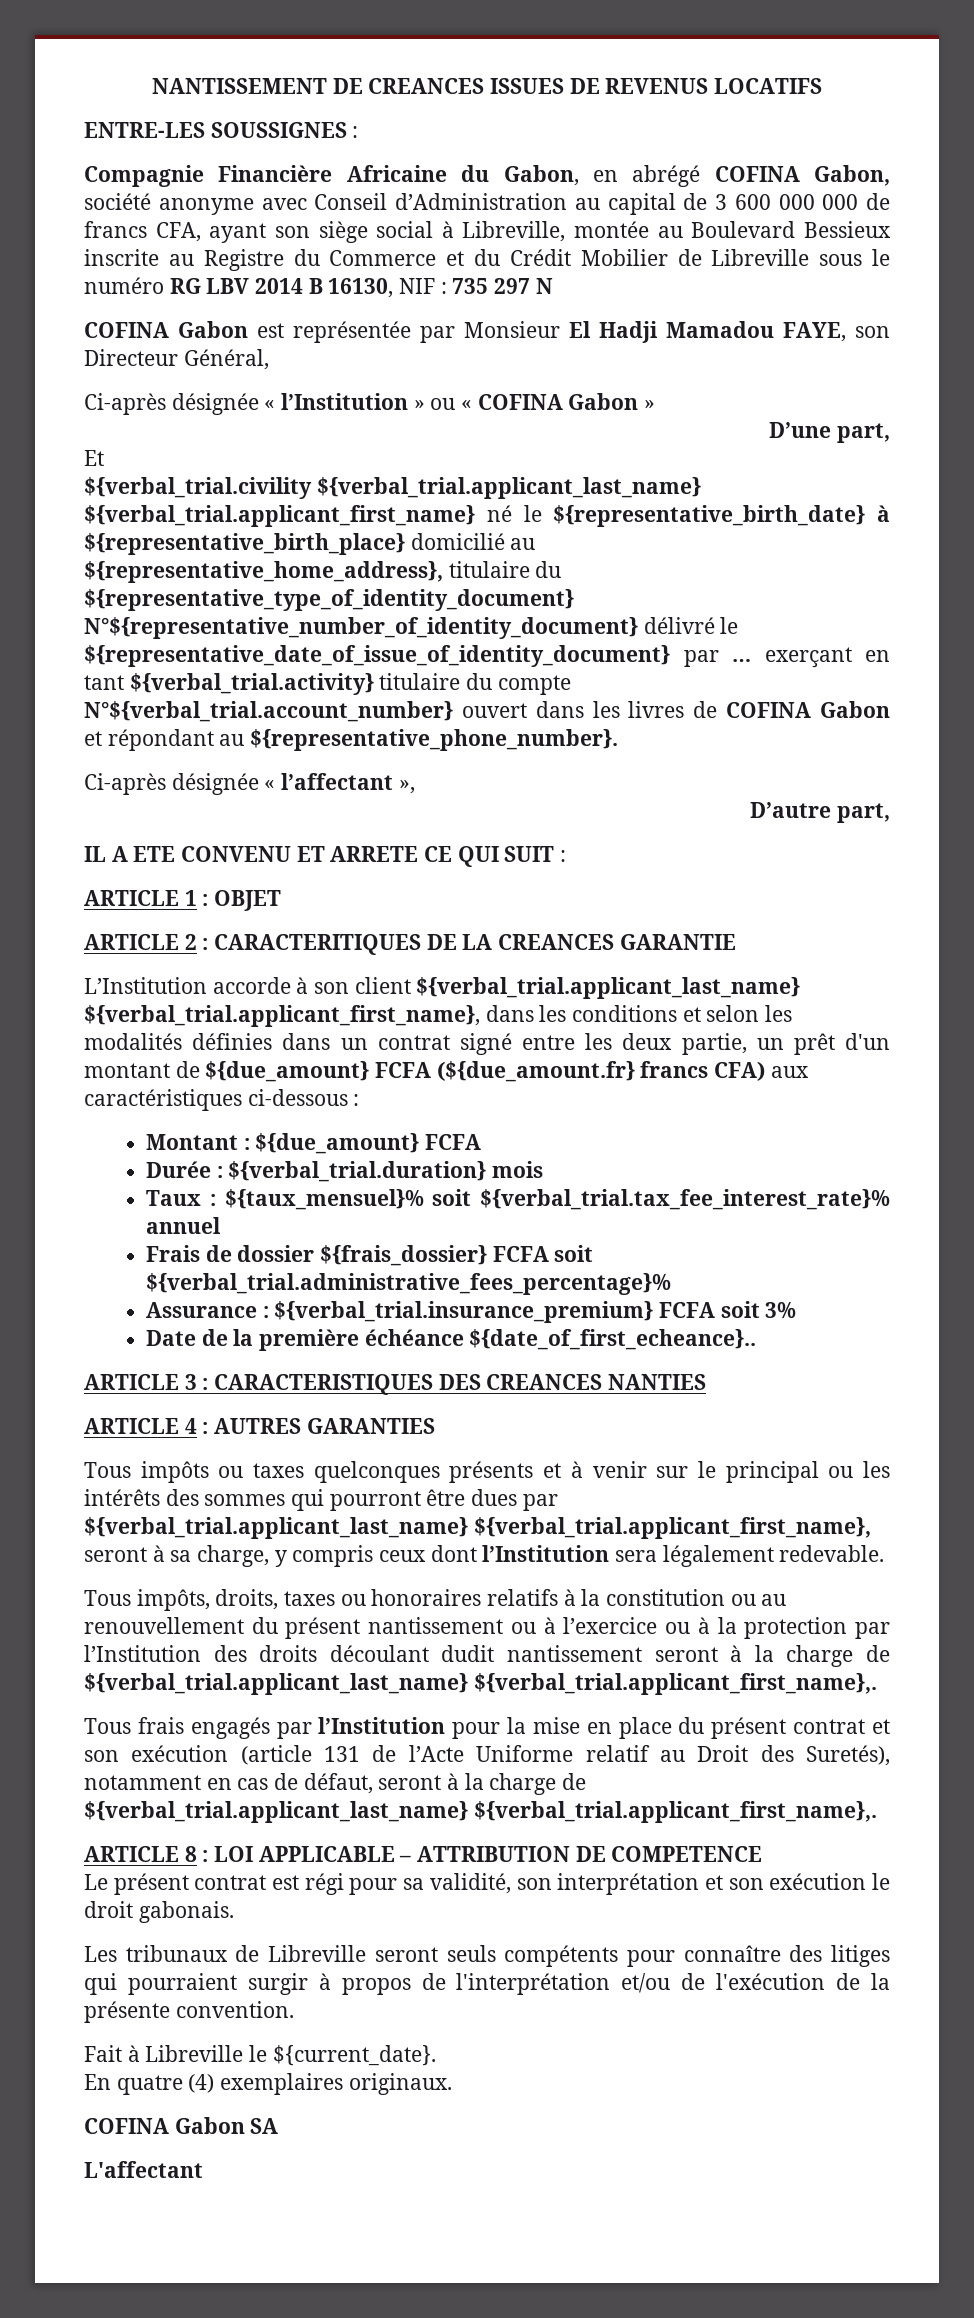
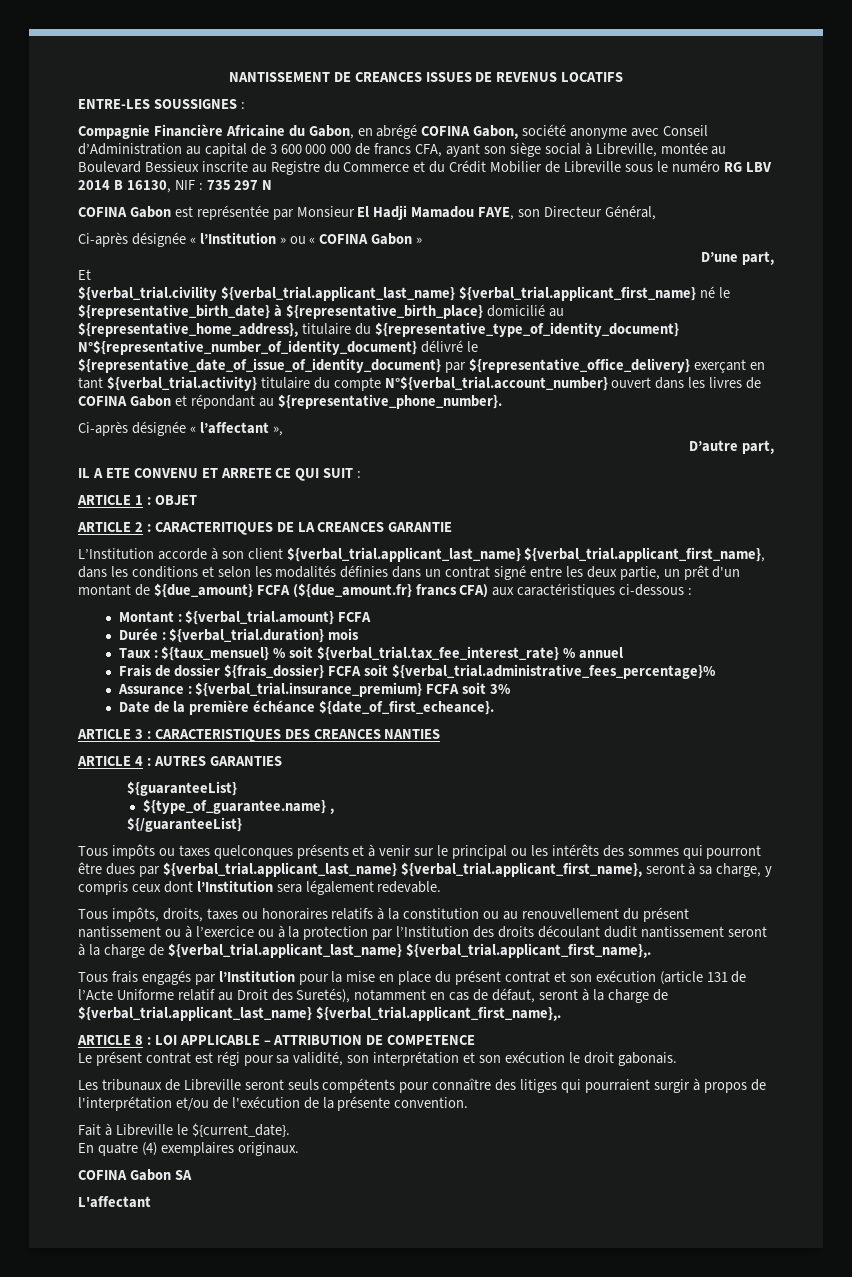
[732,659,751,662] … -> [468,358,690,373] ${representative_office_delivery}
[255,1133,420,1154] ${due_amount} -> [185,610,335,625] ${verbal_trial.amount}
[224,1189,890,1210] ${taux_mensuel}% soit ${verbal_trial.tax_fee_interest_rate}% -> [161,646,577,661] ${taux_mensuel} % soit ${verbal_trial.tax_fee_interest_rate} %
[469,1329,757,1350] ${date_of_first_echeance}.. -> [319,700,495,715] ${date_of_first_echeance}.
(435, 1426) none -> [127,781,238,796] [143,799,335,814] [127,817,243,832] // ${guaranteeList} // ${type_of_guarantee.name} , // ${/guaranteeList}

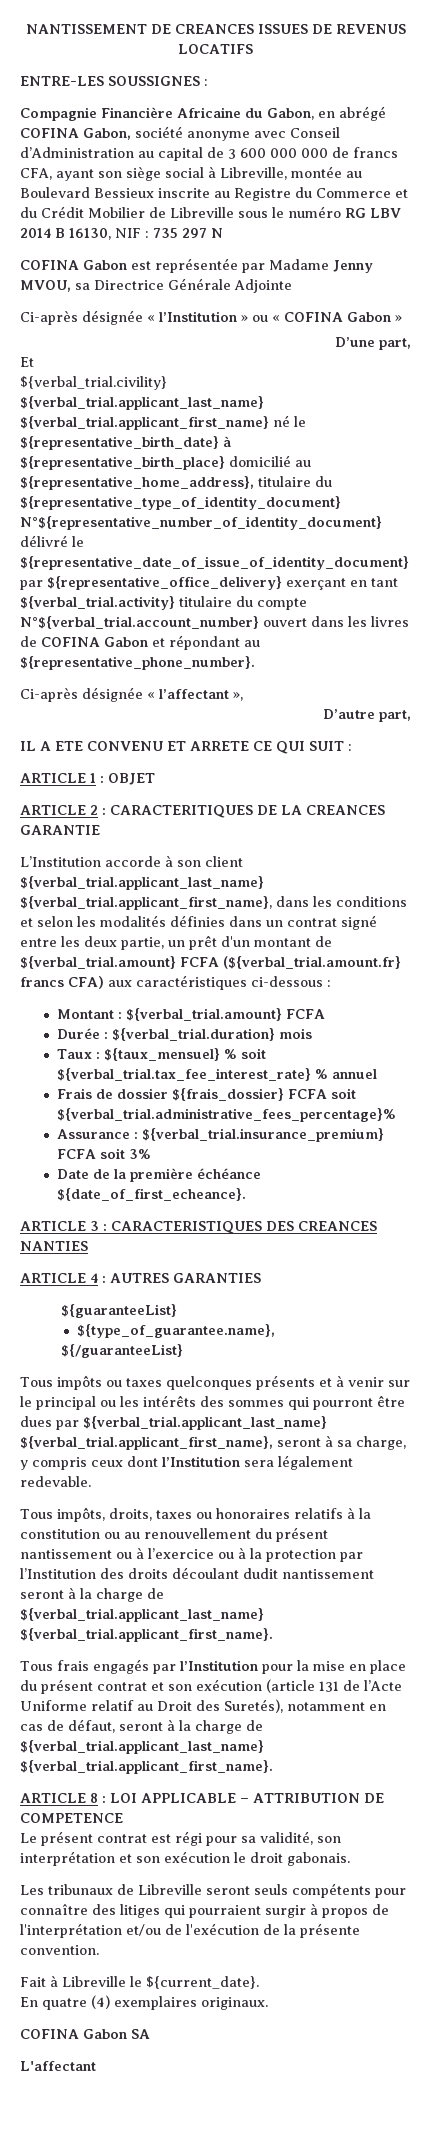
[296,205,656,220] Monsieur El Hadji Mamadou FAYE, son Directeur Général, -> [269,259,373,273] [20,278,292,293] Madame Jenny MVOU, sa Directrice Générale Adjointe
[78,286,217,301] ${verbal_trial.civility -> [20,376,167,390] ${verbal_trial.civility}
[153,583,412,598] ${due_amount} FCFA (${due_amount.fr} -> [20,956,401,969] ${verbal_trial.amount} FCFA (${verbal_trial.amount.fr}
[143,799,335,814] ${type_of_guarantee.name} , -> [77,1324,276,1338] ${type_of_guarantee.name},
[405,943,651,958] ${verbal_trial.applicant_first_name},. -> [20,1628,273,1642] ${verbal_trial.applicant_first_name}.
[315,1006,561,1021] ${verbal_trial.applicant_first_name},. -> [20,1760,273,1774] ${verbal_trial.applicant_first_name}.

